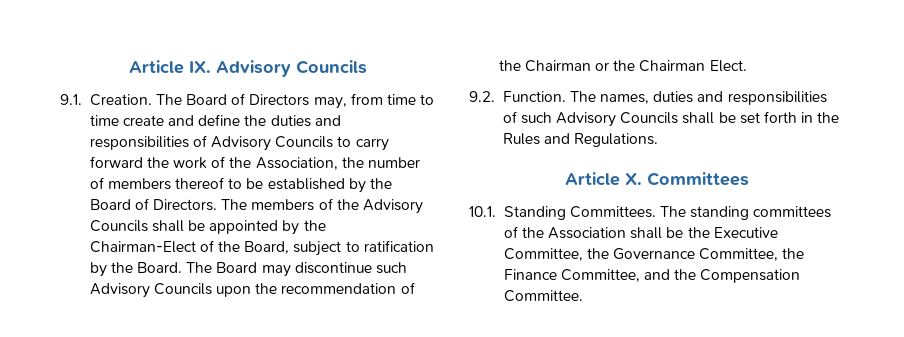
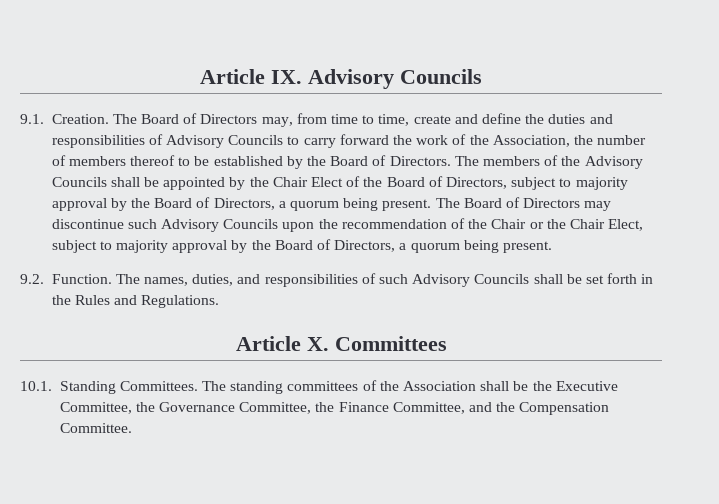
[89,115,119,126] time -> [378,114,410,126] time,
[89,240,434,256] [89,262,258,277] Chairman-Elect of the Board, subject to ratification by the Board. The Board -> [272,176,628,190] [51,197,581,211] Chair Elect of the Board of Directors, subject to majority approval by the Board of Directors, a quorum being present. The Board of Directors
[524,60,591,72] Chairman -> [491,219,527,229] Chair
[639,60,747,72] Chairman Elect. -> [569,219,644,231] [51,239,552,253] Chair Elect, subject to majority approval by the Board of Directors, a quorum being present.
[653,91,694,103] duties -> [192,274,234,286] duties,

